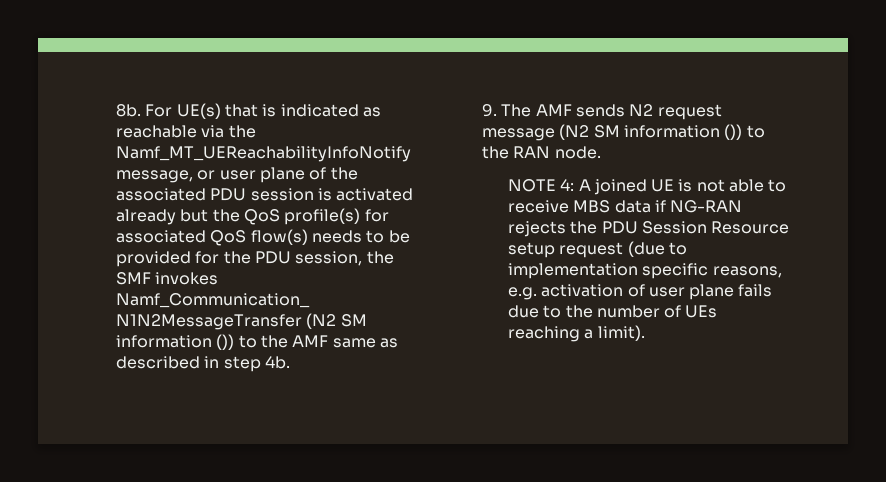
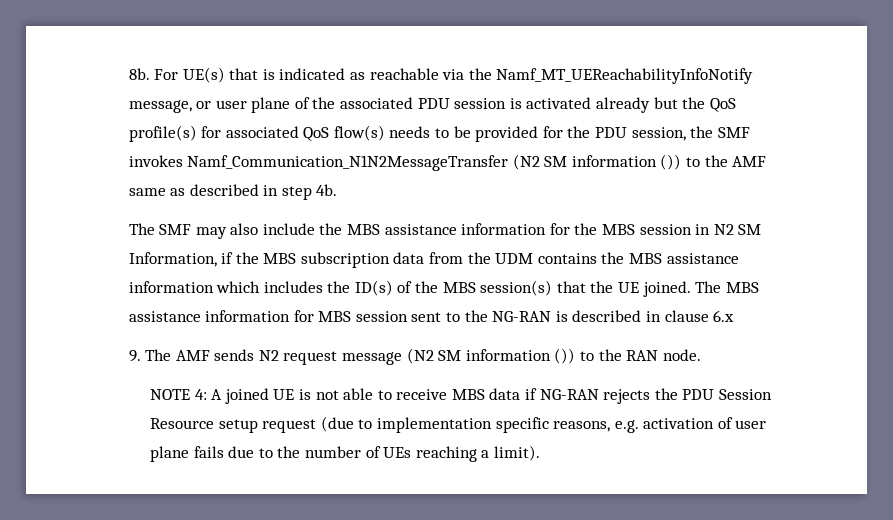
(290, 362) none -> [128,223,762,239] [128,252,739,268] [128,280,759,297] [128,310,735,322] // The SMF may also include the MBS assistance information for the MBS session in N2 SM Information, if the MBS subscription data from the UDM contains the MBS assistance information which includes the ID(s) of the MBS session(s) that the UE joined. The MBS assistance information for MBS session sent to the NG-RAN is described in clause 6.x

